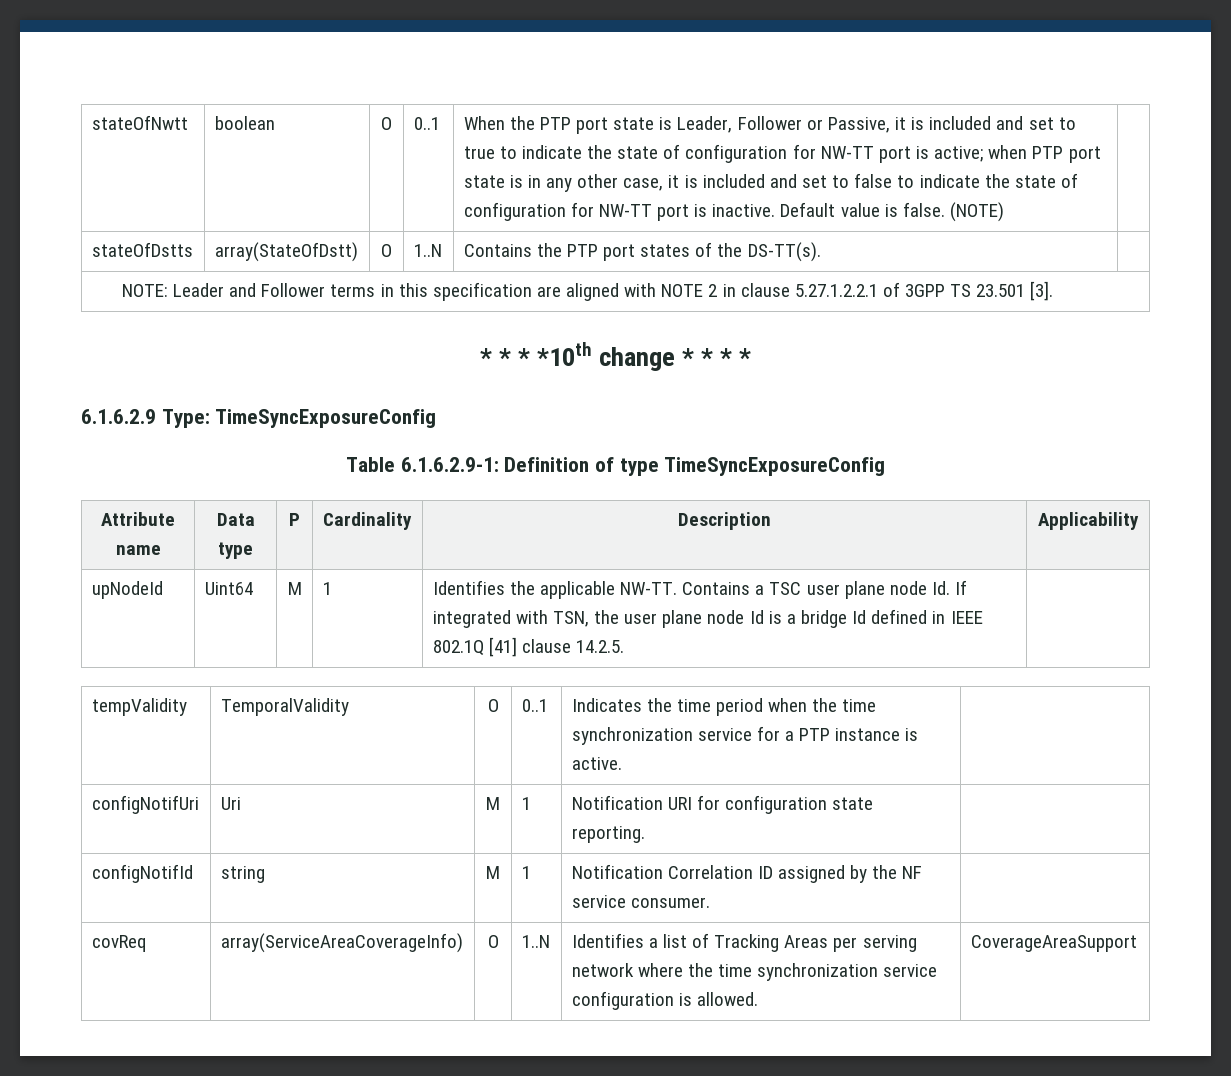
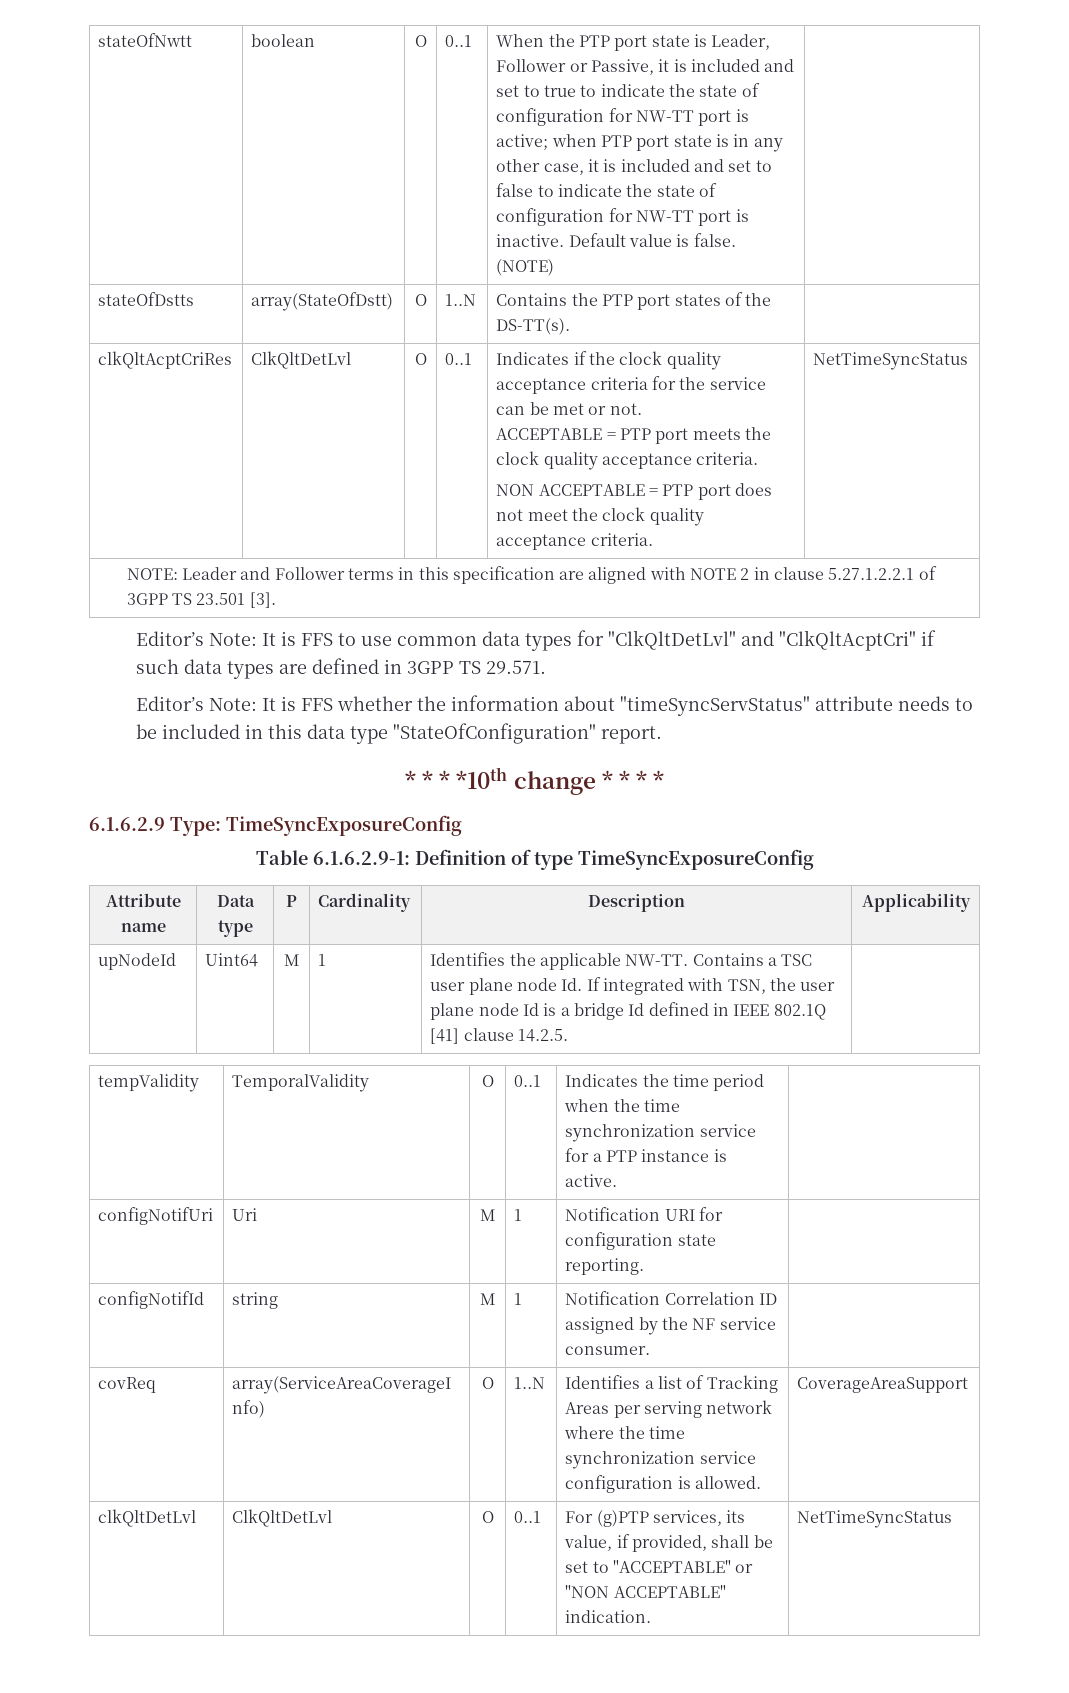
(821, 252) none -> [98,351,233,369] [251,351,352,369] [414,353,427,365] [445,353,473,365] [496,351,721,370] [496,376,766,394] [496,402,642,415] [496,427,772,444] [496,451,759,470] [496,483,773,500] [496,507,704,526] [496,533,653,550] [813,352,969,370] // clkQltAcptCriRes | ClkQltDetLvl | O | 0..1 | Indicates if the clock quality acceptance criteria for the service can be met or not. // ACCEPTABLE = PTP port meets the clock quality acceptance criteria. // NON ACCEPTABLE = PTP port does not meet the clock quality acceptance criteria. | NetTimeSyncStatus
(1054, 291) none -> [135,630,936,651] [135,658,546,679] [135,695,973,716] [135,723,662,744] // Editor’s Note: It is FFS to use common data types for "ClkQltDetLvl" and "ClkQltAcptCri" if such data types are defined in 3GPP TS 29.571. // Editor’s Note: It is FFS whether the information about "timeSyncServStatus" attribute needs to be included in this data type "StateOfConfiguration" report.
(1137, 943) none -> [98,1509,197,1527] [232,1509,333,1527] [481,1511,494,1523] [514,1511,542,1523] [565,1510,746,1527] [564,1534,773,1552] [565,1560,754,1573] [565,1585,726,1598] [565,1610,652,1623] [797,1510,953,1528] // clkQltDetLvl | ClkQltDetLvl | O | 0..1 | For (g)PTP services, its value, if provided, shall be set to "ACCEPTABLE" or "NON ACCEPTABLE" indication. | NetTimeSyncStatus

